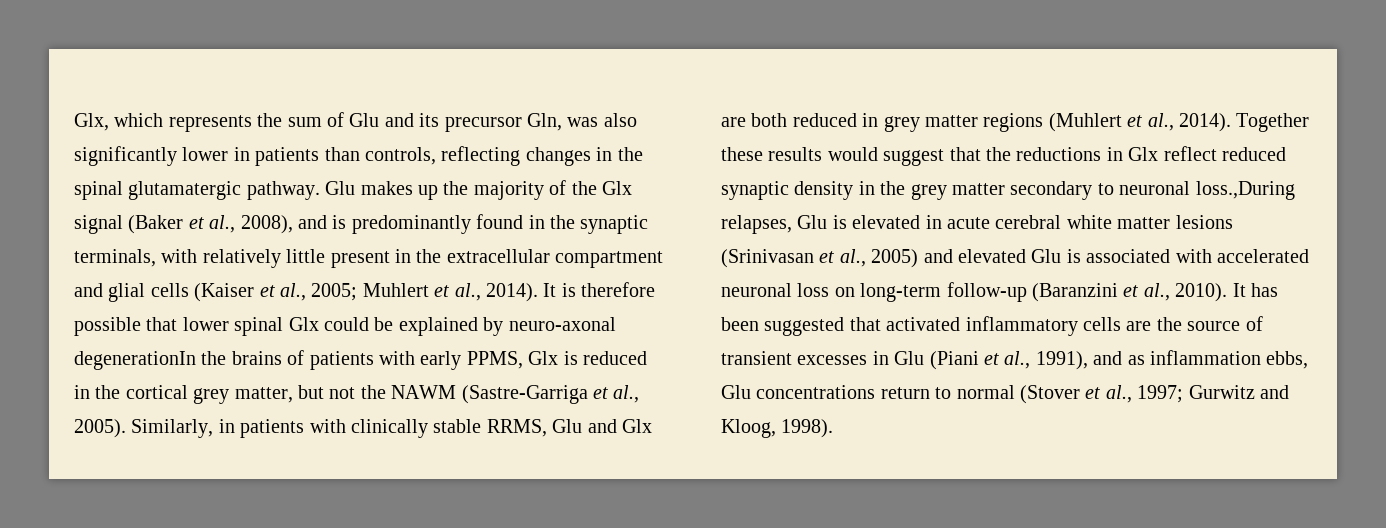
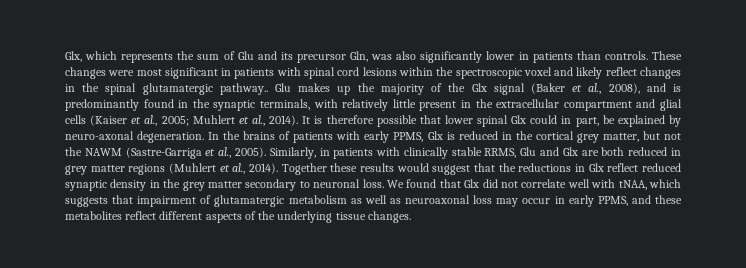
[365,146,521,166] controls, reflecting -> [604,51,682,60] [65,67,637,79] controls. These changes were most significant in patients with spinal cord lesions within the spectroscopic voxel and likely reflect
[246,181,320,200] pathway. -> [219,83,268,95] pathway..
(369, 324) none -> [561,116,599,127] in part,
[74,351,196,370] degenerationIn -> [137,131,220,143] degeneration. In
[1195,181,1295,200] [721,215,1233,234] [721,249,1309,268] [721,282,1278,302] [721,316,1263,336] [721,350,1309,370] [721,385,1289,404] [721,419,834,438] loss.,During relapses, Glu is elevated in acute cerebral white matter lesions (Srinivasan et al., 2005) and elevated Glu is associated with accelerated neuronal loss on long-term follow-up (Baranzini et al., 2010). It has been suggested that activated inflammatory cells are the source of transient excesses in Glu (Piani et al., 1991), and as inflammation ebbs, Glu concentrations return to normal (Stover et al., 1997; Gurwitz and Kloog, 1998). -> [362,179,681,190] [65,195,683,207] [65,211,411,223] loss. We found that Glx did not correlate well with tNAA, which suggests that impairment of glutamatergic metabolism as well as neuroaxonal loss may occur in early PPMS, and these metabolites reflect different aspects of the underlying tissue changes.

